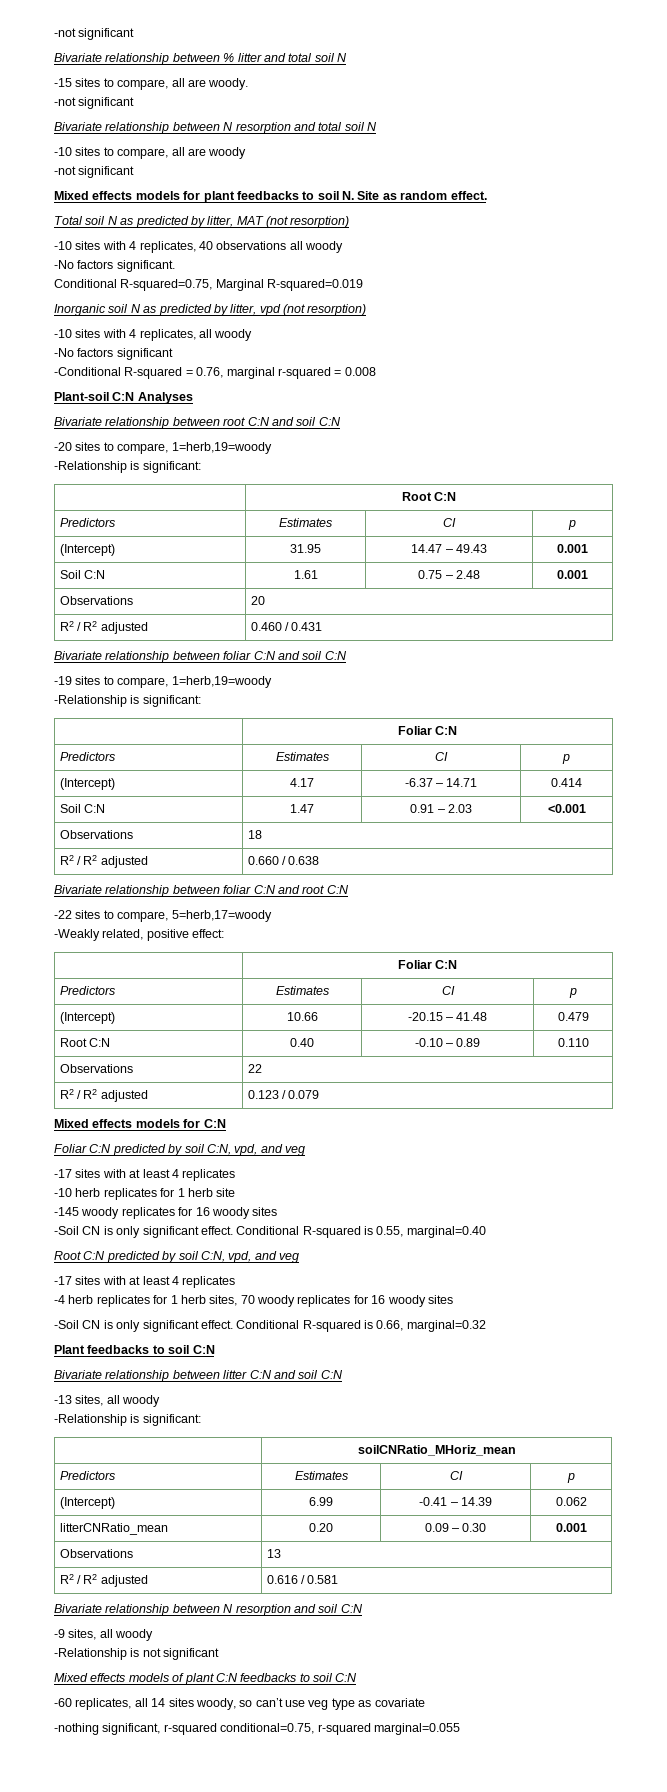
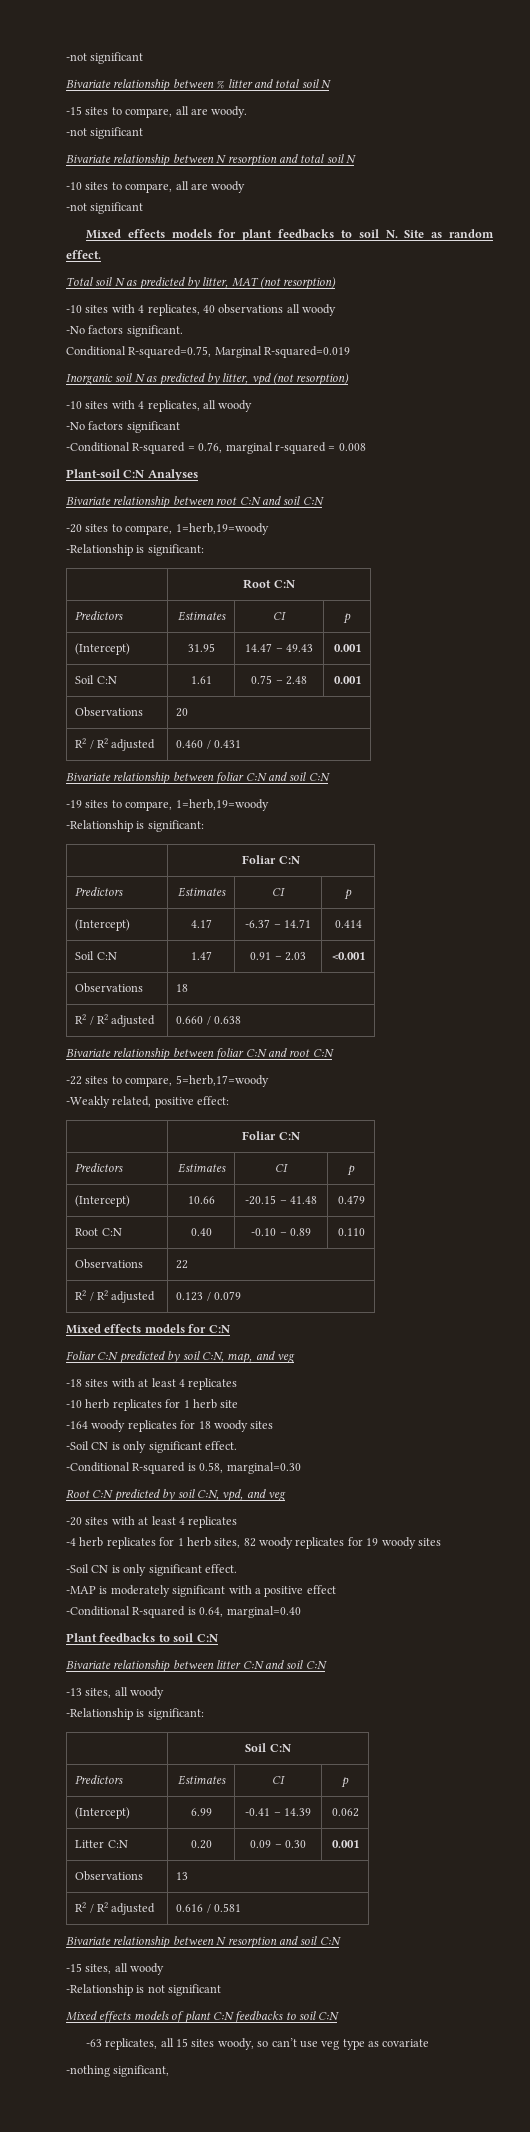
[234,1144,305,1156] [54,1169,72,1178] vpd, and veg // -17 -> [227,1351,295,1364] [66,1379,82,1387] map, and veg // -18
[54,1207,278,1219] [54,1226,486,1238] -145 woody replicates for 16 woody sites // -Soil CN is only significant effect. Conditional R-squared is 0.55, marginal=0.40 -> [66,1420,274,1432] [66,1441,237,1453] [66,1462,301,1474] -164 woody replicates for 18 woody sites // -Soil CN is only significant effect. // -Conditional R-squared is 0.58, marginal=0.30
[54,1276,72,1285] -17 -> [66,1517,82,1526] -20
[240,1295,453,1307] [54,1320,486,1332] 70 woody replicates for 16 woody sites // -Soil CN is only significant effect. Conditional R-squared is 0.66, marginal=0.32 -> [243,1537,441,1549] [66,1564,237,1576] [66,1585,336,1597] [66,1606,301,1618] 82 woody replicates for 19 woody sites // -Soil CN is only significant effect. // -MAP is moderately significant with a positive effect // -Conditional R-squared is 0.64, marginal=0.40
[357,1445,516,1456] soilCNRatio_MHoriz_mean -> [245,1743,291,1752] Soil C:N
[59,1523,168,1535] litterCNRatio_mean -> [75,1840,128,1848] Litter C:N
[54,1629,65,1638] -9 -> [66,1963,82,1972] -15
[54,1698,166,1710] -60 replicates, all 14 -> [85,2038,188,2050] -63 replicates, all 15
[163,1723,460,1735] r-squared conditional=0.75, r-squared marginal=0.055 -> (170, 2071) none

